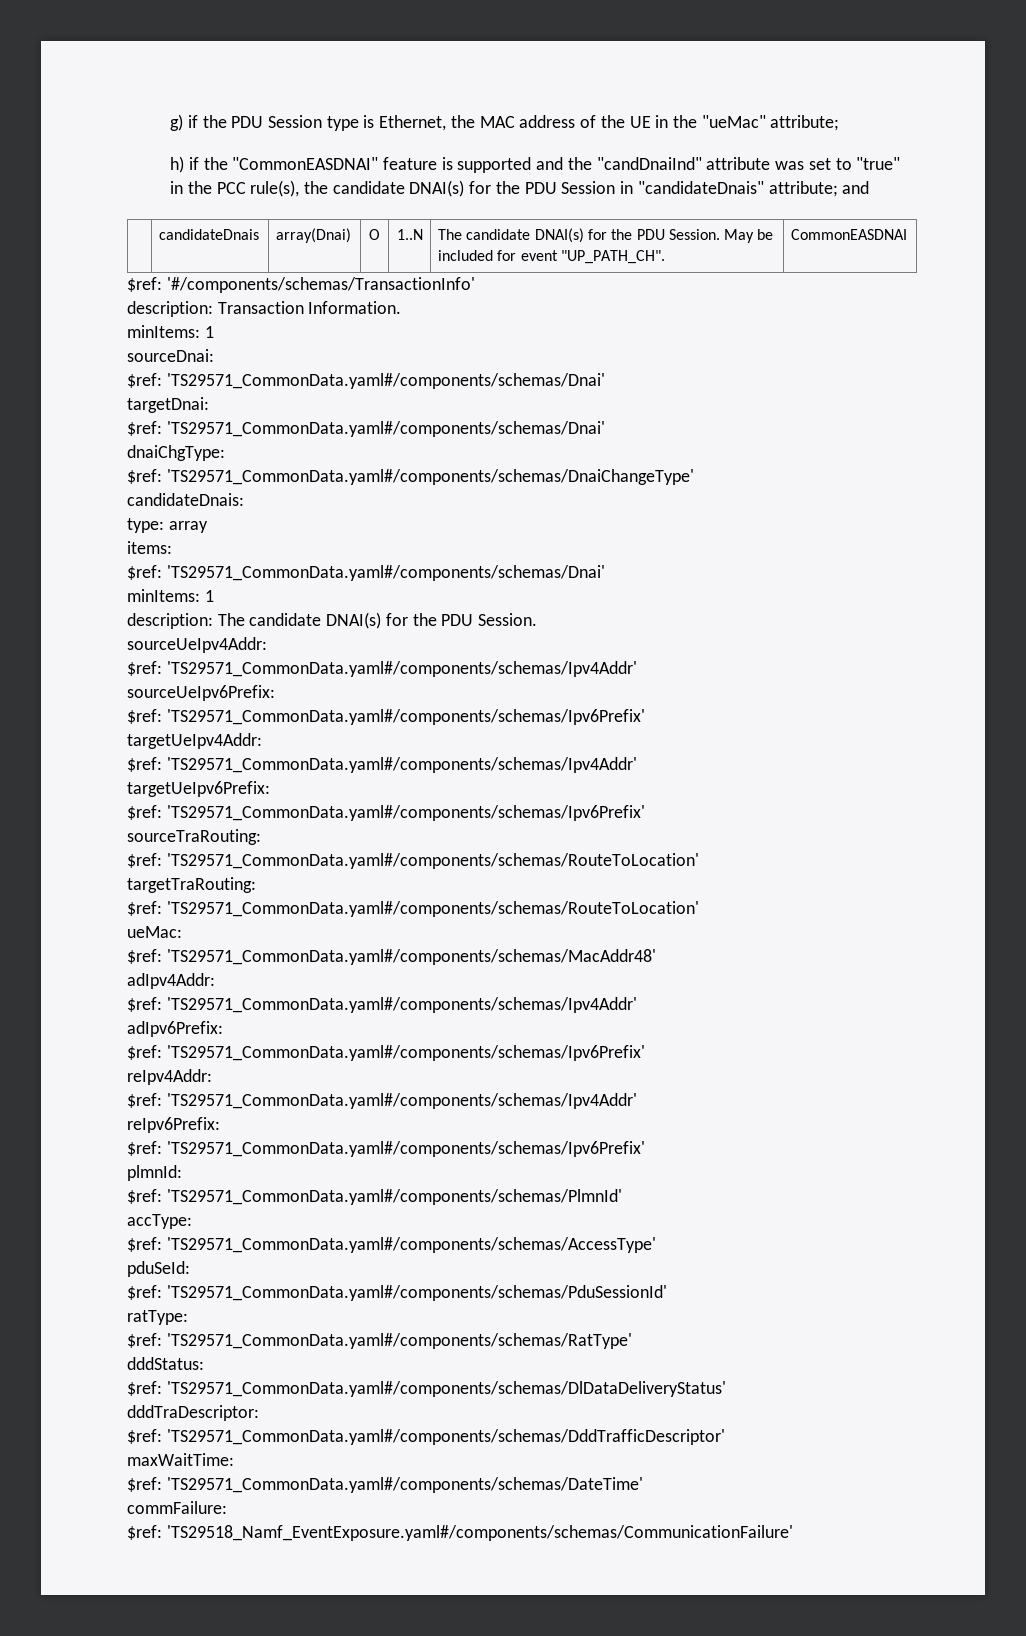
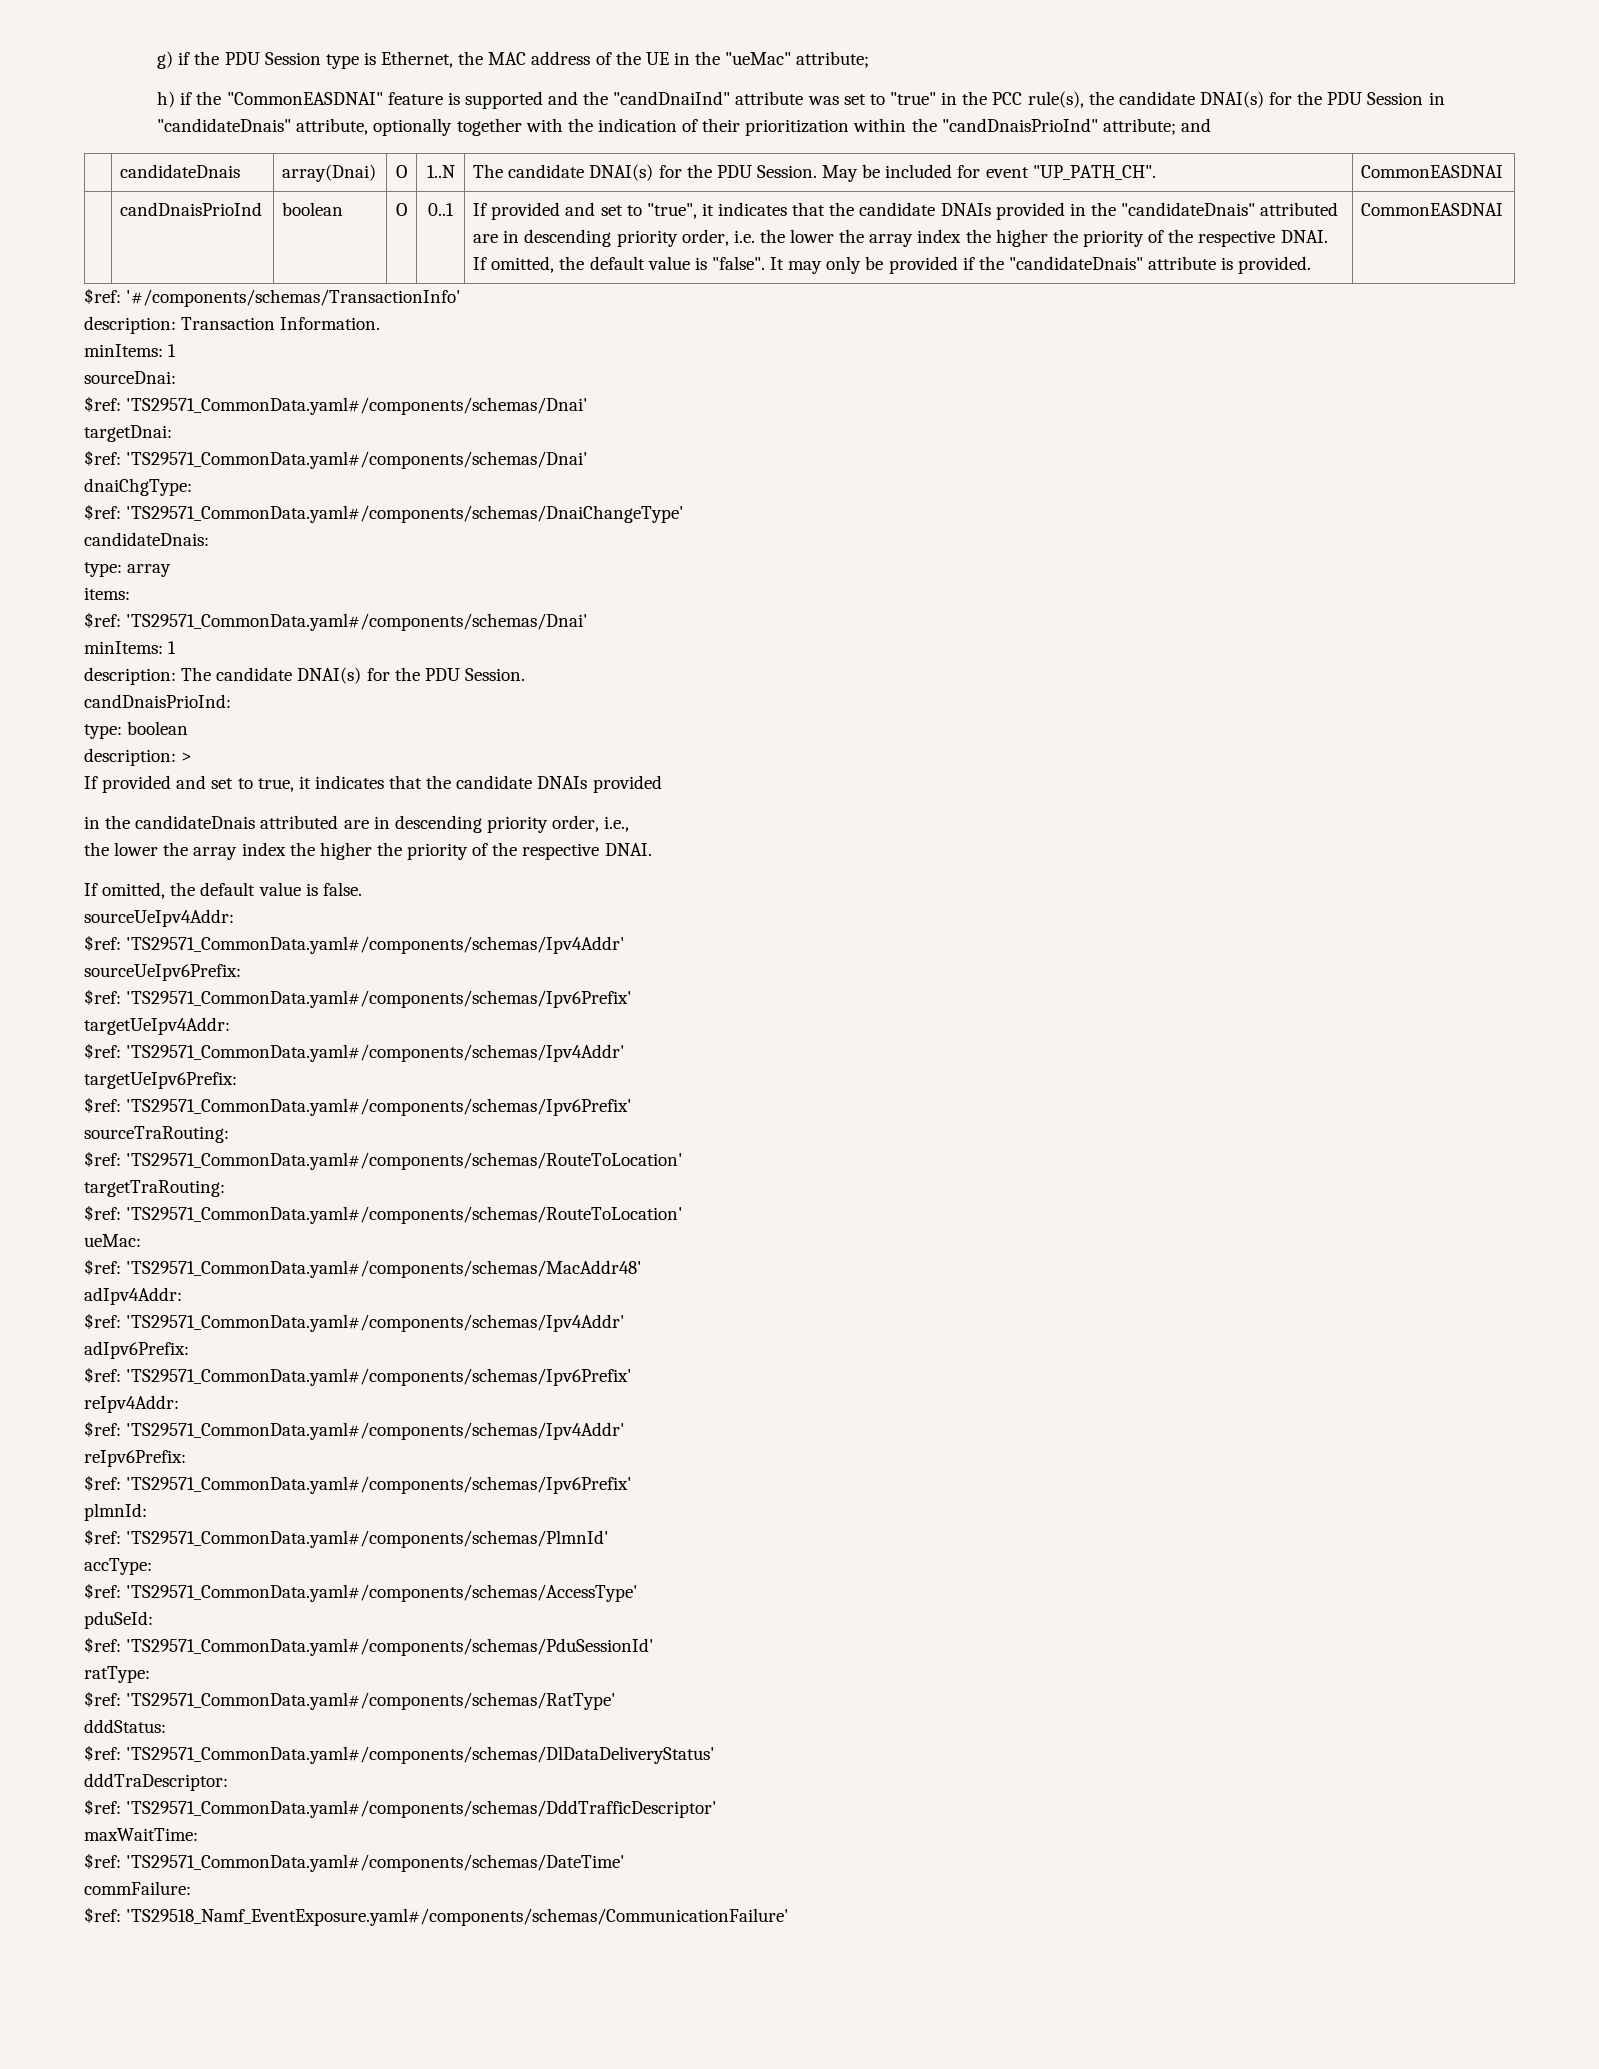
(764, 187) none -> [296,118,1098,136] attribute, optionally together with the indication of their prioritization within the "candDnaisPrioInd"
(907, 234) none -> [120,202,263,216] [282,202,344,216] [396,203,407,216] [428,203,454,216] [473,202,1339,220] [473,229,1328,247] [473,256,1312,274] [1361,203,1504,216] // | candDnaisPrioInd | boolean | O | 0..1 | If provided and set to "true", it indicates that the candidate DNAIs provided in the "candidateDnais" attributed are in descending priority order, i.e. the lower the array index the higher the priority of the respective DNAI. If omitted, the default value is "false". It may only be provided if the "candidateDnais" attribute is provided. | CommonEASDNAI
(538, 619) none -> [84,694,231,708] [84,721,189,739] [84,748,193,766] [84,775,662,793] [84,815,630,833] [84,842,652,860] [84,882,362,899] // candDnaisPrioInd: // type: boolean // description: > // If provided and set to true, it indicates that the candidate DNAIs provided // in the candidateDnais attributed are in descending priority order, i.e., // the lower the array index the higher the priority of the respective DNAI. // If omitted, the default value is false.

